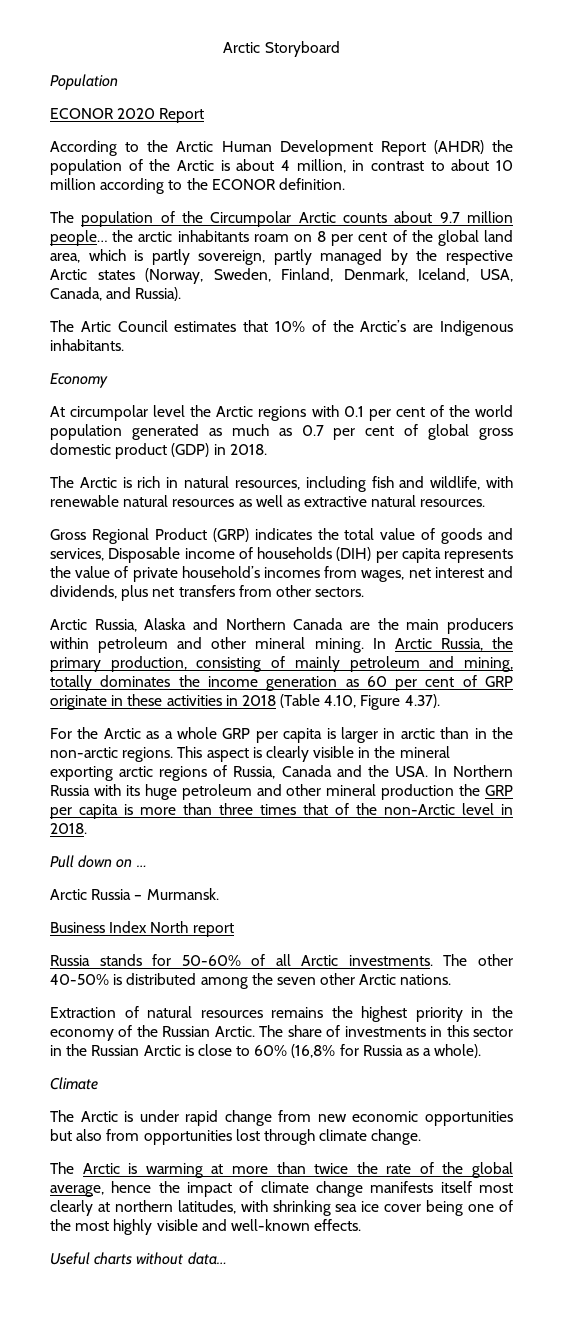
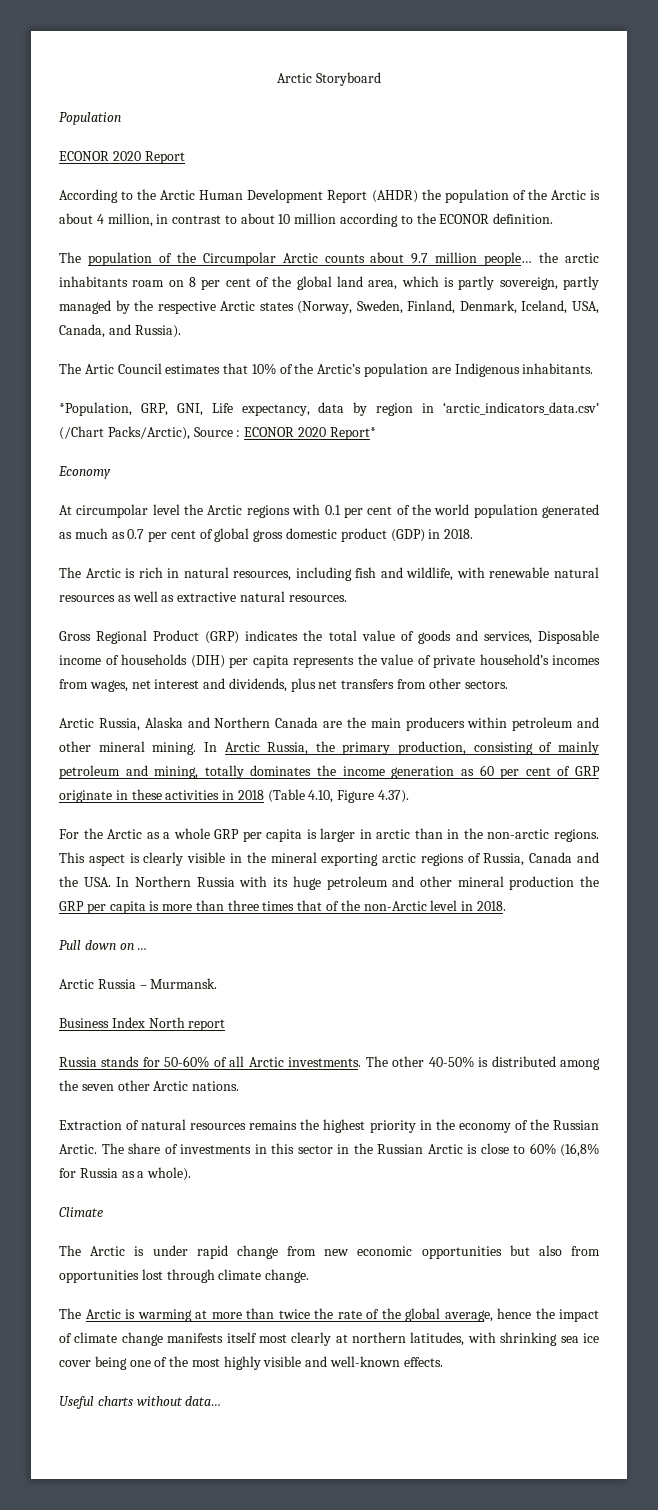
(407, 326) none -> [364,363,429,377] population
(124, 345) none -> [59,402,600,416] [59,426,376,440] // *Population, GRP, GNI, Life expectancy, data by region in ‘arctic_indicators_data.csv’ (/Chart Packs/Arctic), Source : ECONOR 2020 Report*

